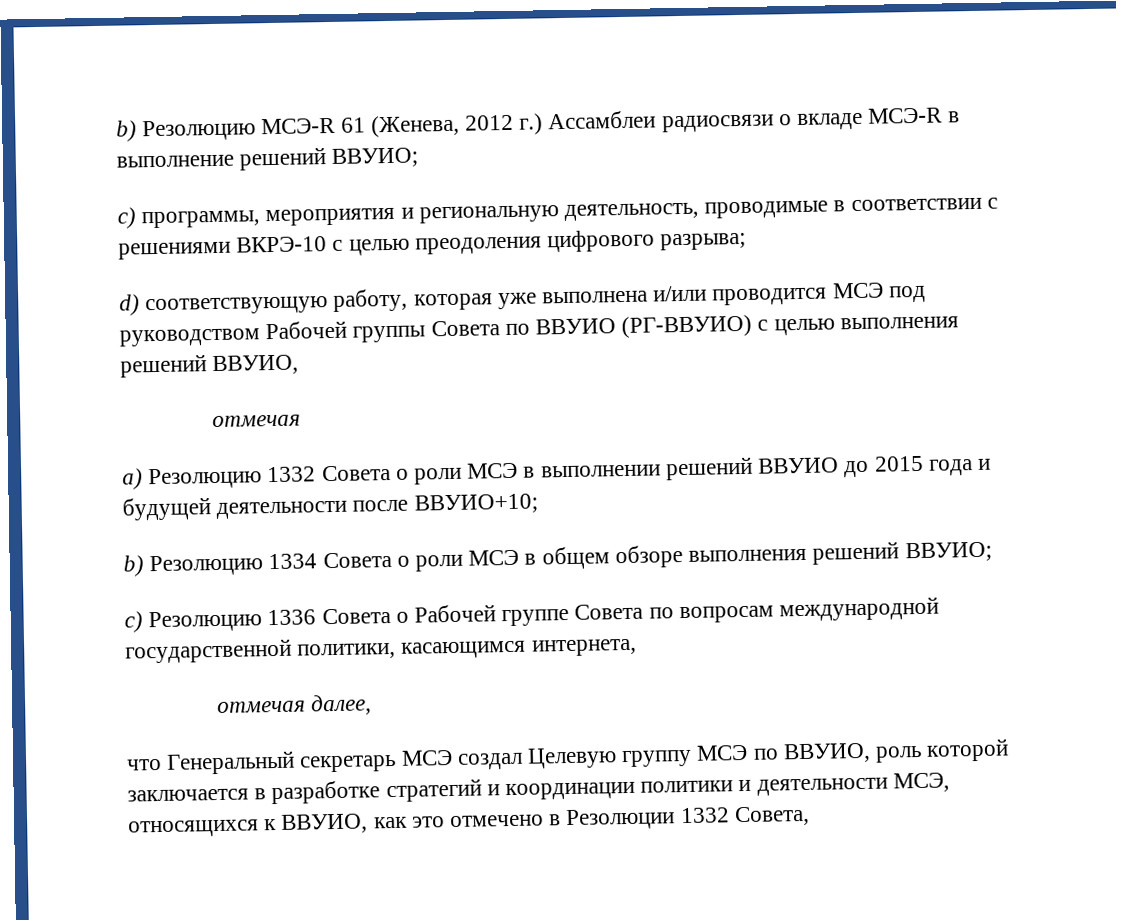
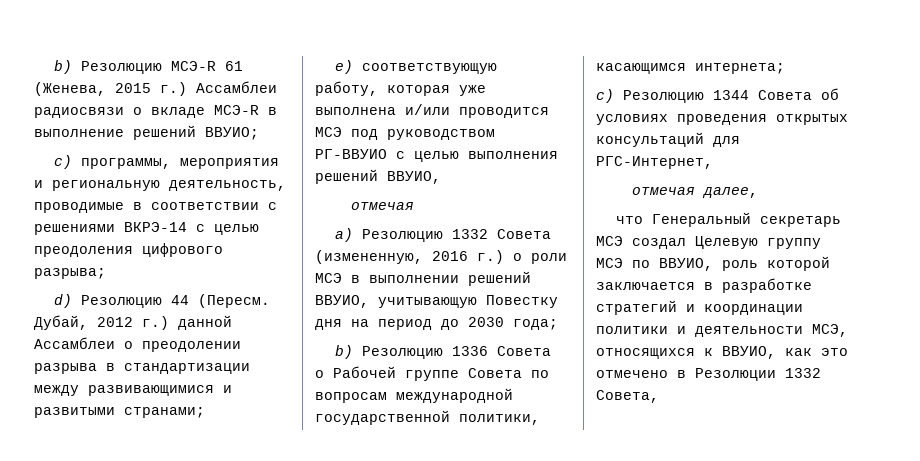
[465,114,515,131] 2012 -> [115,83,151,93] 2015
[236,236,328,253] ВКРЭ-10 -> [124,222,187,232] ВКРЭ-14
(140, 305) none -> [81,294,271,308] [34,315,232,330] [34,337,241,352] [34,363,250,374] [34,385,232,396] [34,407,205,418] [335,60,354,74] Резолюцию 44 (Пересм. Дубай, 2012 г.) данной Ассамблеи о преодолении разрыва в стандартизации между развивающимися и развитыми странами; // e)
[265,314,753,343] Рабочей группы Совета по ВВУИО (РГ-ВВУИО) -> [315,149,387,159] РГ-ВВУИО
(391, 473) none -> [315,250,504,264] (измененную, 2016 г.)
[757,455,991,478] [122,493,538,521] [123,541,992,577] [124,611,143,633] ВВУИО до 2015 года и будущей деятельности после ВВУИО+10; // b) Резолюцию 1334 Совета о роли МСЭ в общем обзоре выполнения решений ВВУИО; // с) -> [315,295,558,308] [315,317,558,330] [335,345,354,359] ВВУИО, учитывающую Повестку дня на период до 2030 года; // b)
[531,638,637,657] интернета, -> [695,63,785,74] [596,88,839,103] [596,114,848,125] [596,132,740,147] [596,156,713,169] интернета; // с) Резолюцию 1344 Совета об условиях проведения открытых консультаций для РГС-Интернет,

